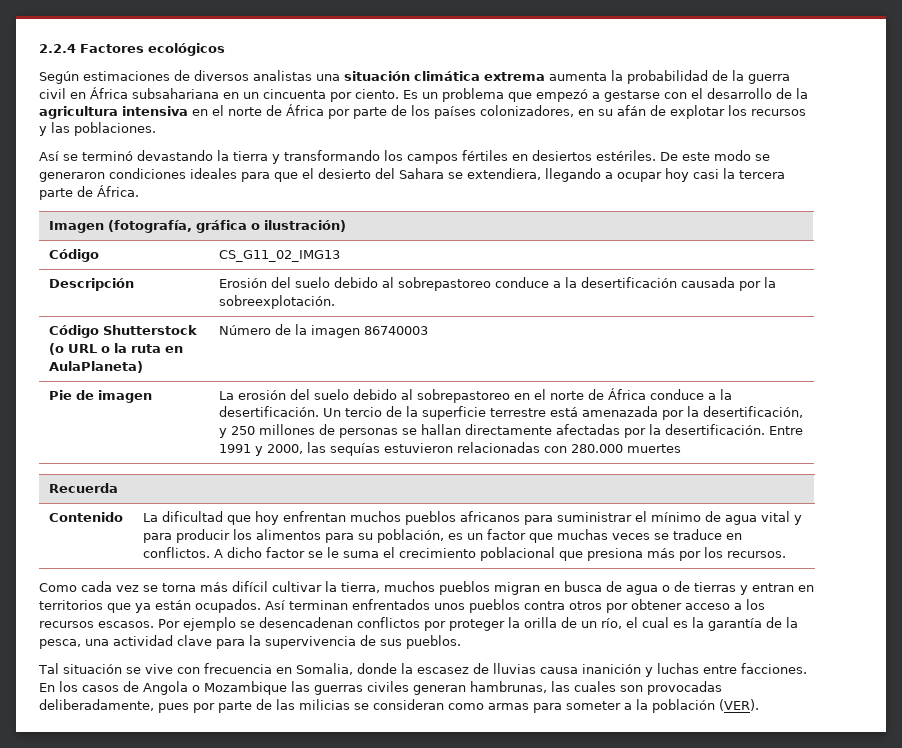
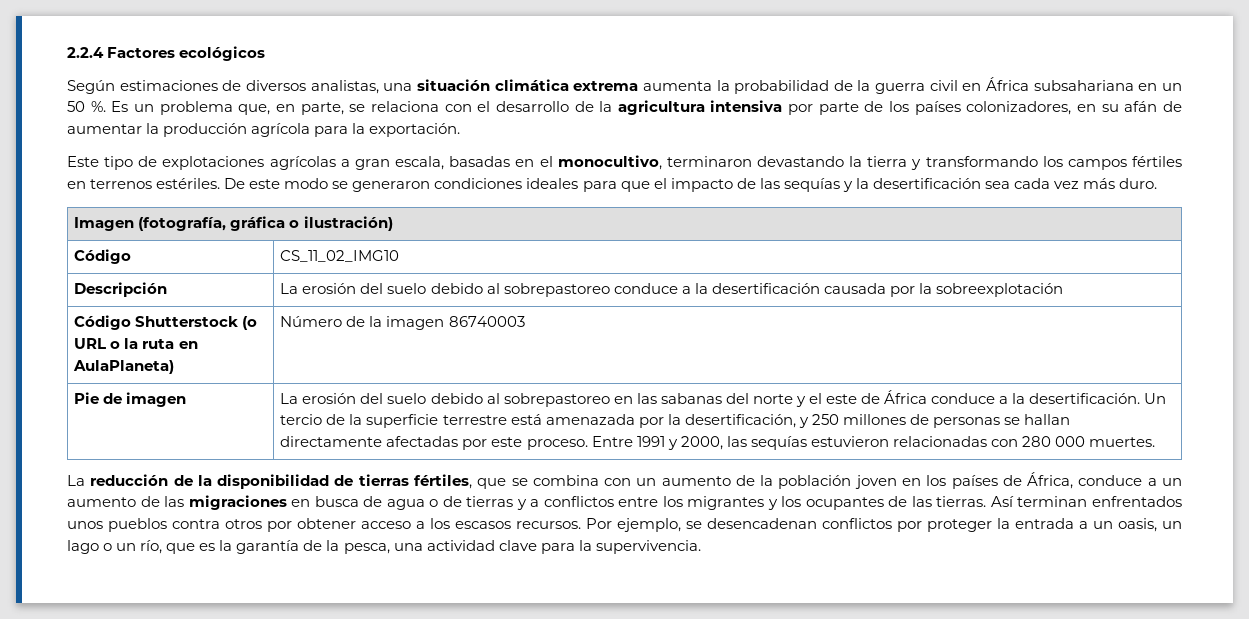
[253,70,312,81] analistas -> [310,80,379,94] analistas,
[263,88,660,102] cincuenta por ciento. Es un problema que empezó a gestarse -> [67,101,439,115] 50 %. Es un problema que, en parte, se relaciona
[192,104,324,116] en el norte de África -> (783, 106) none
[670,105,806,119] [39,122,156,136] [39,151,133,161] explotar los recursos y las poblaciones. // Así se terminó -> [67,123,461,137] [67,155,752,170] aumentar la producción agrícola para la exportación. // Este tipo de explotaciones agrícolas a gran escala, basadas en el monocultivo, terminaron
[532,150,592,161] desiertos -> [90,179,153,189] terrenos
[318,168,785,182] [39,185,139,200] desierto del Sahara se extendiera, llegando a ocupar hoy casi la tercera parte de África. -> [670,178,1158,192] impacto de las sequías y la desertificación sea cada vez más duro.
[218,250,340,262] CS_G11_02_IMG13 -> [280,250,400,262] CS_11_02_IMG10
[218,278,267,288] Erosión -> [280,283,357,294] La erosión
[218,295,335,309] sobreexplotación. -> [935,283,1063,297] sobreexplotación
[533,389,584,400] el norte -> [636,393,857,407] las sabanas del norte y el este
[648,424,765,435] la desertificación. -> [491,437,588,450] este proceso.
[570,444,681,453] [48,483,118,493] [48,512,123,522] [142,511,802,525] [142,529,742,543] [142,547,786,561] [39,581,540,595] 280.000 muertes // Recuerda // Contenido | La dificultad que hoy enfrentan muchos pueblos africanos para suministrar el mínimo de agua vital y para producir los alimentos para su población, es un factor que muchas veces se traduce en conflictos. A dicho factor se le suma el crecimiento poblacional que presiona más por los recursos. // Como cada vez se torna más difícil cultivar la tierra, muchos pueblos migran -> [1021,436,1156,447] [67,472,1182,489] [67,495,287,510] 280 000 muertes. // La reducción de la disponibilidad de tierras fértiles, que se combina con un aumento de la población joven en los países de África, conduce a un aumento de las migraciones
[752,583,814,592] [39,599,261,613] entran en territorios que ya están ocupados. -> [530,496,987,510] a conflictos entre los migrantes y los ocupantes de las tierras.
[39,617,236,631] recursos escasos. Por ejemplo -> [455,518,681,532] escasos recursos. Por ejemplo,
[524,617,669,629] orilla de un río, el cual -> [1015,518,1182,532] [67,540,196,554] entrada a un oasis, un lago o un río, que
[265,635,461,649] [38,663,807,677] [39,681,722,695] [39,699,759,713] supervivencia de sus pueblos. // Tal situación se vive con frecuencia en Somalia, donde la escasez de lluvias causa inanición y luchas entre facciones. En los casos de Angola o Mozambique las guerras civiles generan hambrunas, las cuales son provocadas deliberadamente, pues por parte de las milicias se consideran como armas para someter a la población (VER). -> [595,540,701,554] supervivencia.

